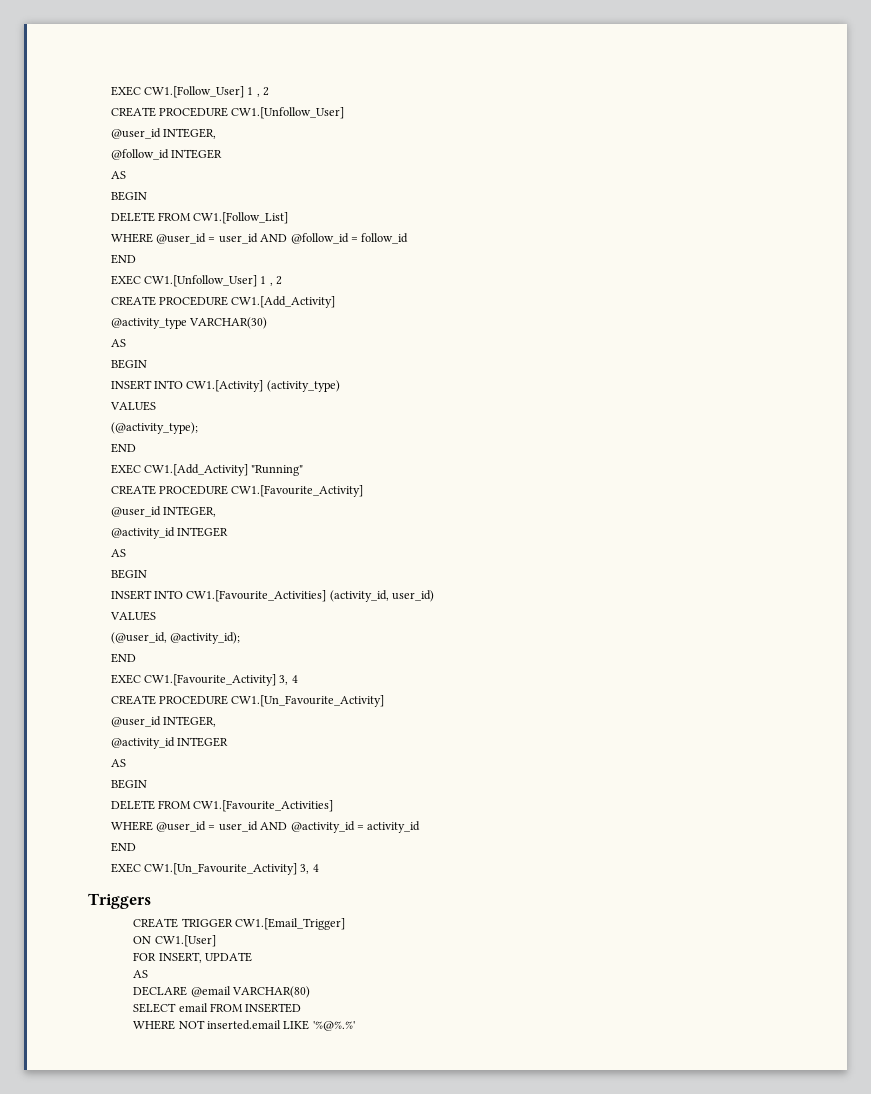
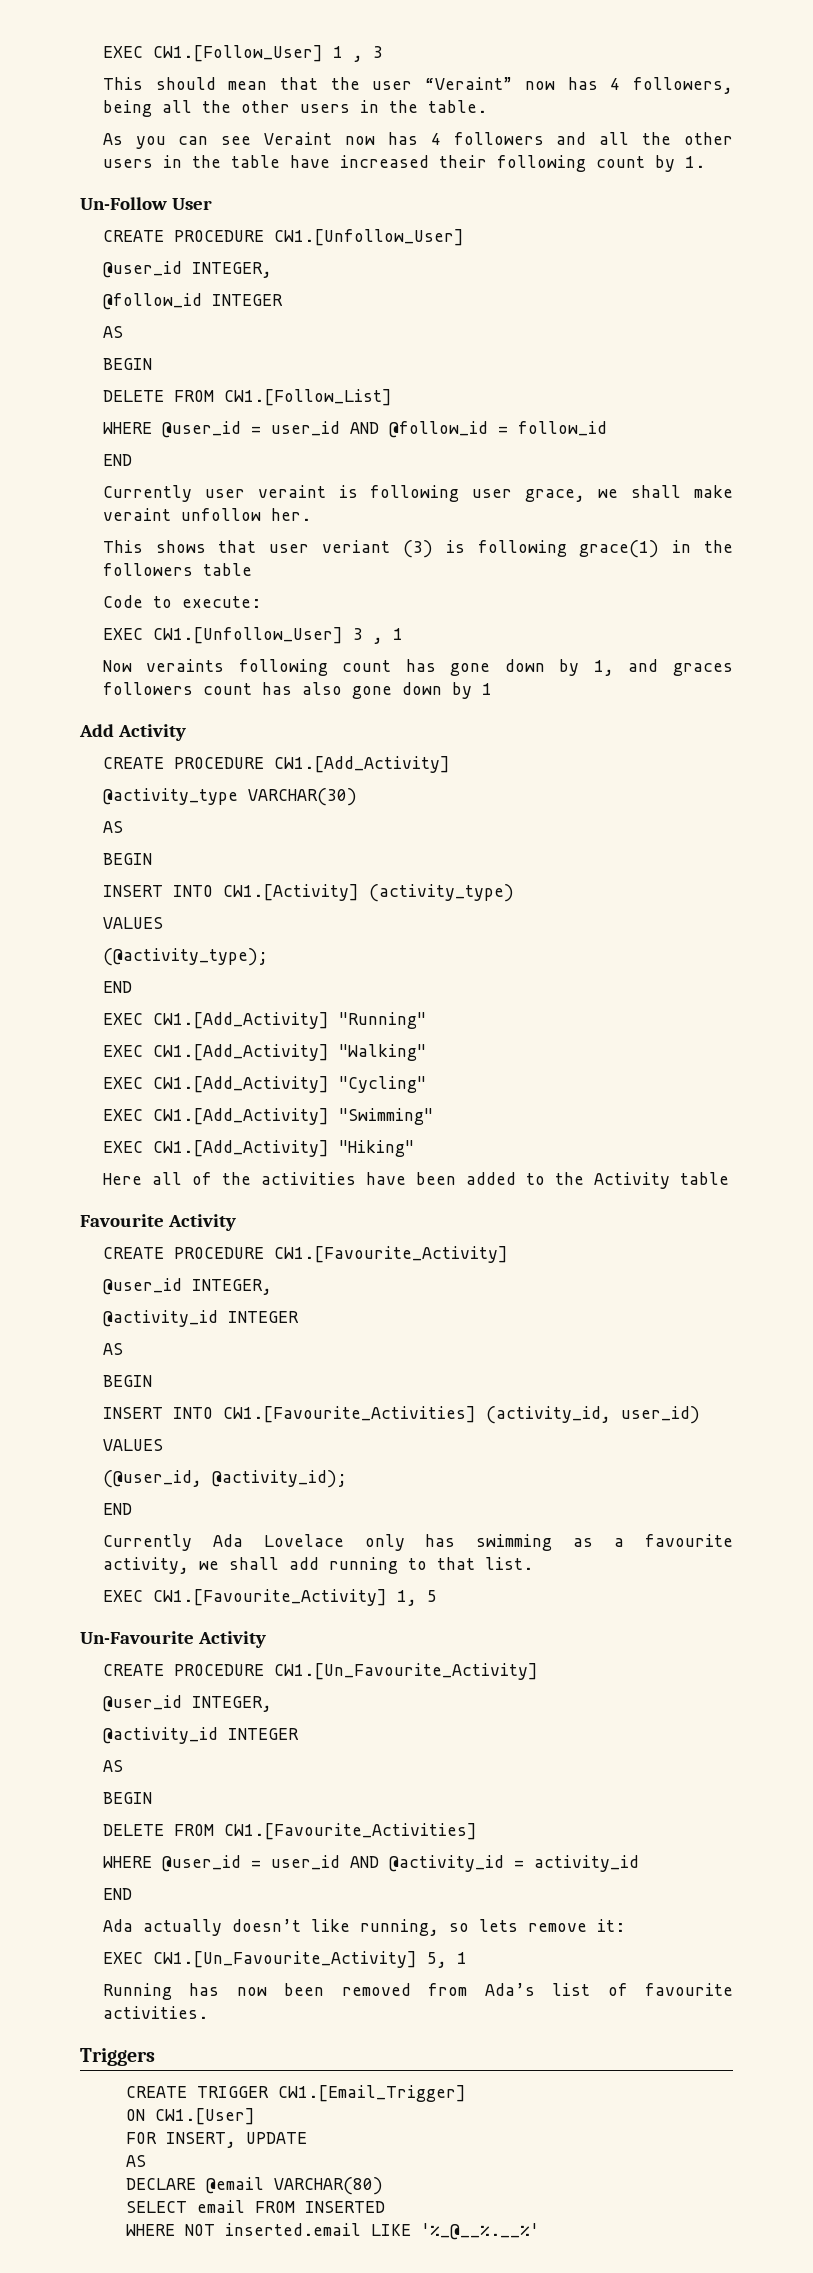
[263,87,270,96] 2 -> [372,46,383,58] [102,77,733,94] [102,100,487,117] [102,132,734,149] [102,155,705,172] [80,197,212,210] 3 // This should mean that the user “Veraint” now has 4 followers, being all the other users in the table. // As you can see Veraint now has 4 followers and all the other users in the table have increased their following count by 1. // Un-Follow User
(136, 259) none -> [102,485,734,502] [102,508,311,521] [102,540,733,558] [102,563,252,576] [102,595,261,608] // Currently user veraint is following user grace, we shall make veraint unfollow her. // This shows that user veriant (3) is following grace(1) in the followers table // Code to execute:
[260,276,283,286] 1 , 2 -> [352,628,403,644] [102,659,734,676] [102,682,492,699] [79,724,186,741] 3 , 1 // Now veraints following count has gone down by 1, and graces followers count has also gone down by 1 // Add Activity
(304, 470) none -> [102,1044,426,1061] [102,1076,426,1093] [102,1108,433,1125] [102,1140,414,1157] [102,1172,729,1189] [80,1214,236,1231] // EXEC CW1.[Add_Activity] "Walking" // EXEC CW1.[Add_Activity] "Cycling" // EXEC CW1.[Add_Activity] "Swimming" // EXEC CW1.[Add_Activity] "Hiking" // Here all of the activities have been added to the Activity table // Favourite Activity
[110,674,298,686] EXEC CW1.[Favourite_Activity] 3, 4 -> [102,1534,733,1551] [102,1557,533,1574] [102,1589,437,1606] [80,1631,266,1648] Currently Ada Lovelace only has swimming as a favourite activity, we shall add running to that list. // EXEC CW1.[Favourite_Activity] 1, 5 // Un-Favourite Activity
[110,863,319,875] EXEC CW1.[Un_Favourite_Activity] 3, 4 -> [102,1919,625,1936] [102,1951,467,1968] [102,1983,733,2000] [102,2006,208,2019] Ada actually doesn’t like running, so lets remove it: // EXEC CW1.[Un_Favourite_Activity] 5, 1 // Running has now been removed from Ada’s list of favourite activities.
[312,1021,355,1031] '%@%.%' -> [420,2223,539,2240] '%_@__%.__%'

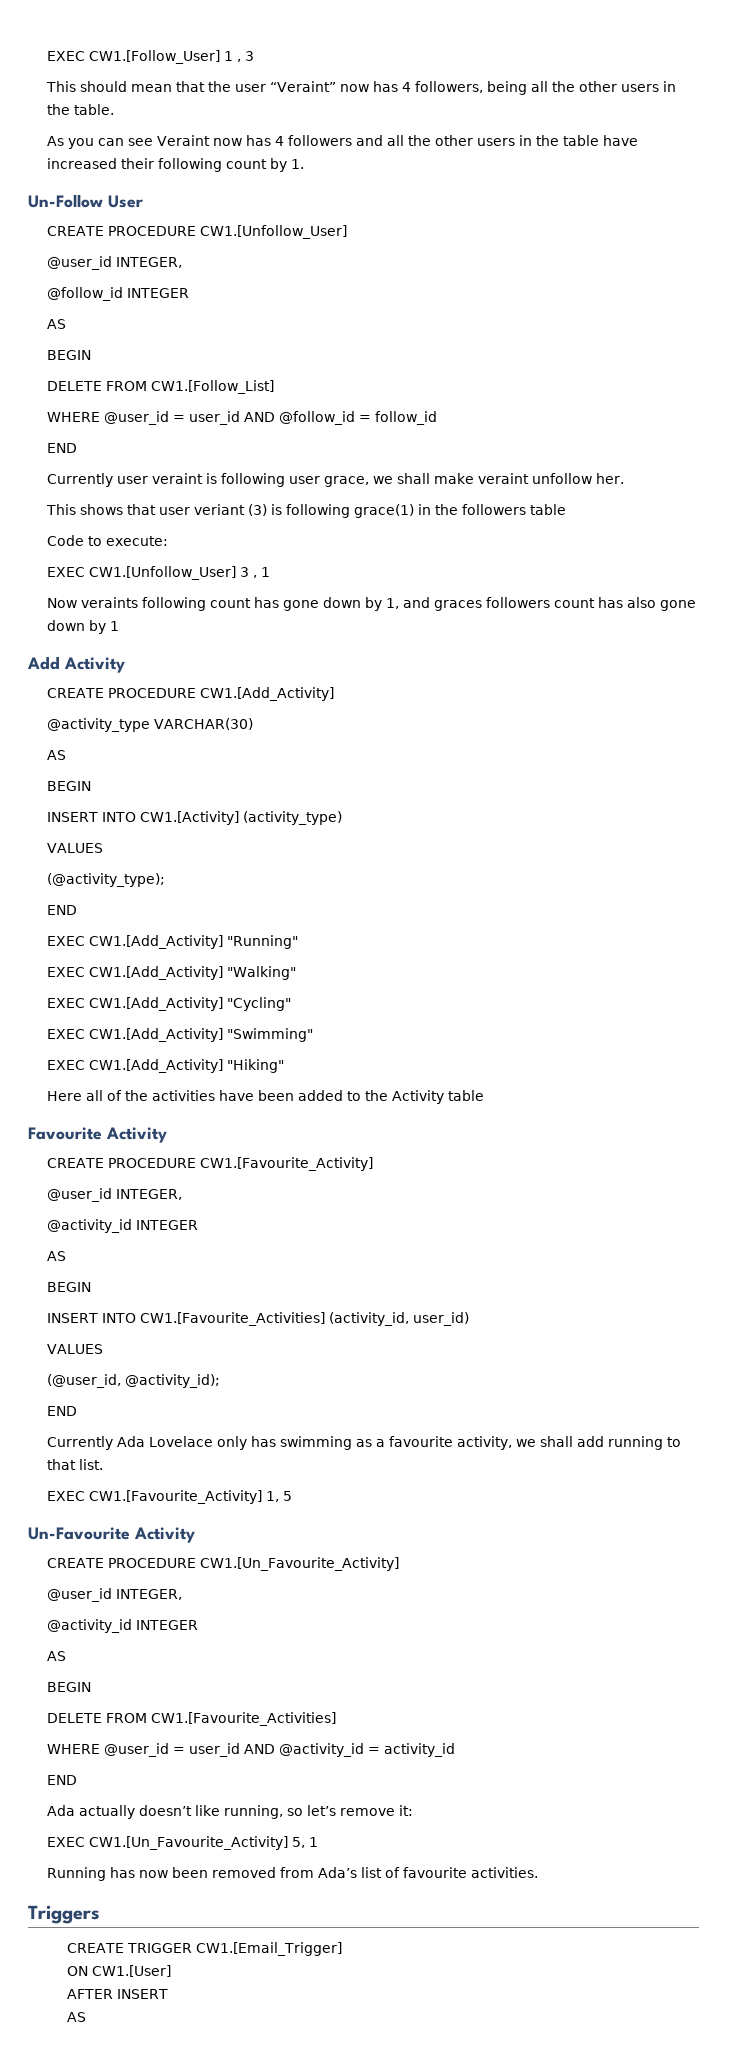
[478,1919,518,1932] lets -> [307,1805,337,1816] let’s
[125,2132,307,2148] [125,2155,146,2167] [125,2177,383,2195] [125,2200,385,2213] [125,2223,539,2240] FOR INSERT, UPDATE // AS // DECLARE @email VARCHAR(80) // SELECT email FROM INSERTED // WHERE NOT inserted.email LIKE '%_@__%.__%' -> [66,1989,168,1999] [66,2012,86,2022] AFTER INSERT // AS

